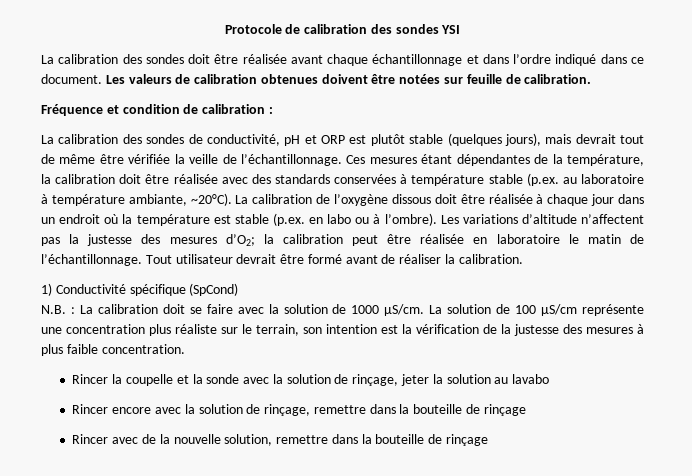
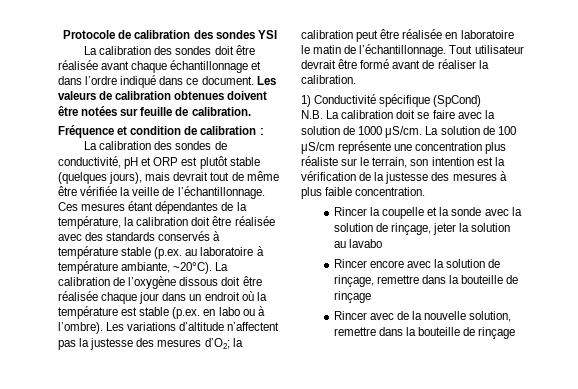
[334,174,397,184] conservées -> [158,231,211,241] conservés
[536,194,544,204] à -> (98, 296) none
[70,307,75,314] : -> (323, 114) none

